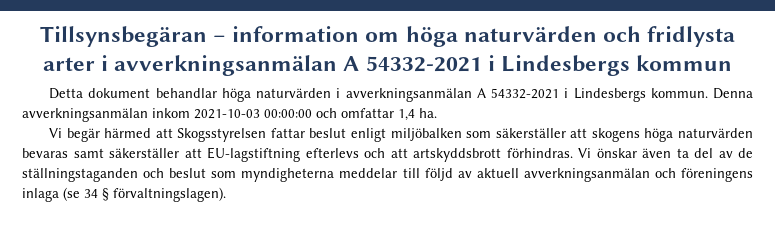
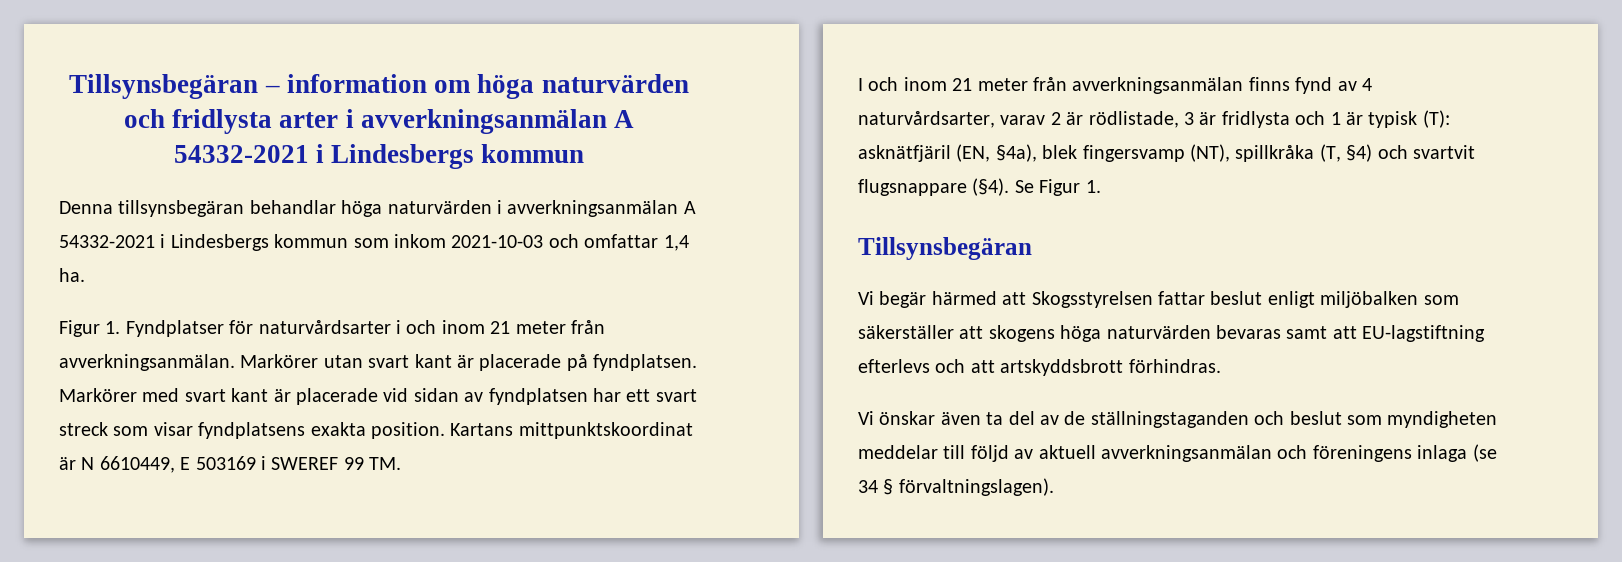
[48,88,151,99] Detta dokument -> [59,200,245,217] Denna tillsynsbegäran
[650,88,753,99] [22,108,148,122] kommun. Denna avverkningsanmälan -> [274,234,389,248] kommun som
[264,109,312,118] 00:00:00 -> (544, 241) none
(437, 113) none -> [59,320,605,337] [59,354,698,371] [59,388,697,405] [59,422,693,439] [59,456,402,473] [858,77,1372,94] [858,110,1450,128] [858,144,1475,162] [858,178,1101,196] [858,237,1032,260] // Figur 1. Fyndplatser för naturvårdsarter i och inom 21 meter från avverkningsanmälan. Markörer utan svart kant är placerade på fyndplatsen. Markörer med svart kant är placerade vid sidan av fyndplatsen har ett svart streck som visar fyndplatsens exakta position. Kartans mittpunktskoordinat är N 6610449, E 503169 i SWEREF 99 TM. // I och inom 21 meter från avverkningsanmälan finns fynd av 4 naturvårdsarter, varav 2 är rödlistade, 3 är fridlysta och 1 är typisk (T): asknätfjäril (EN, §4a), blek fingersvamp (NT), spillkråka (T, §4) och svartvit flugsnappare (§4). Se Figur 1. // Tillsynsbegäran
[109,148,179,158] säkerställer -> (1328, 332) none
(573, 153) none -> (1221, 366) //
[241,168,335,182] myndigheterna -> [1387,411,1498,428] myndigheten

